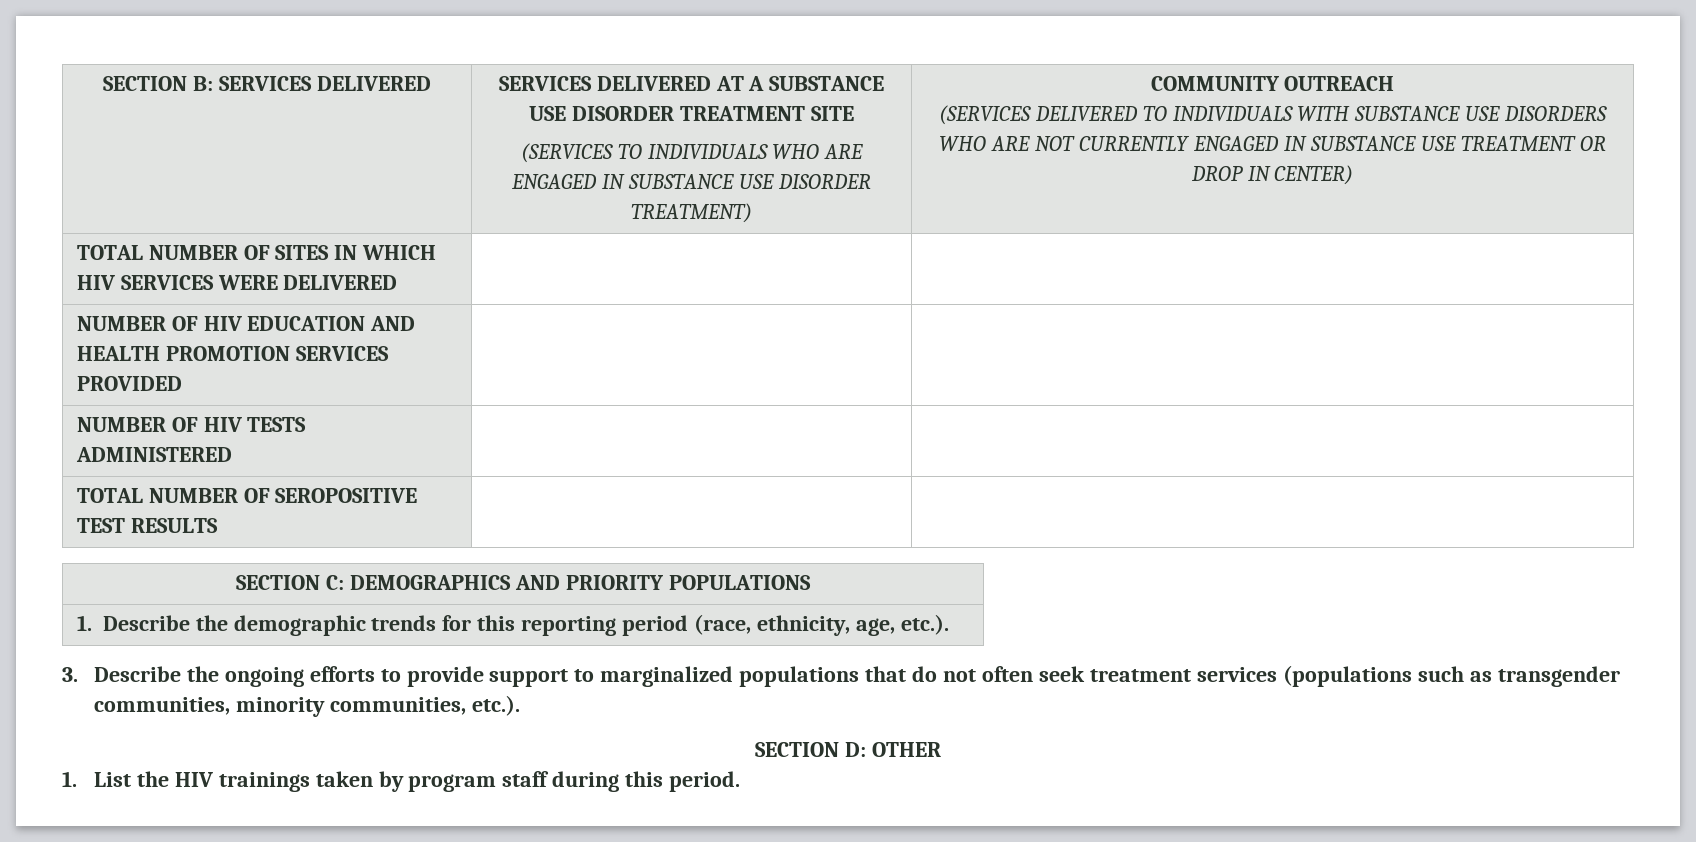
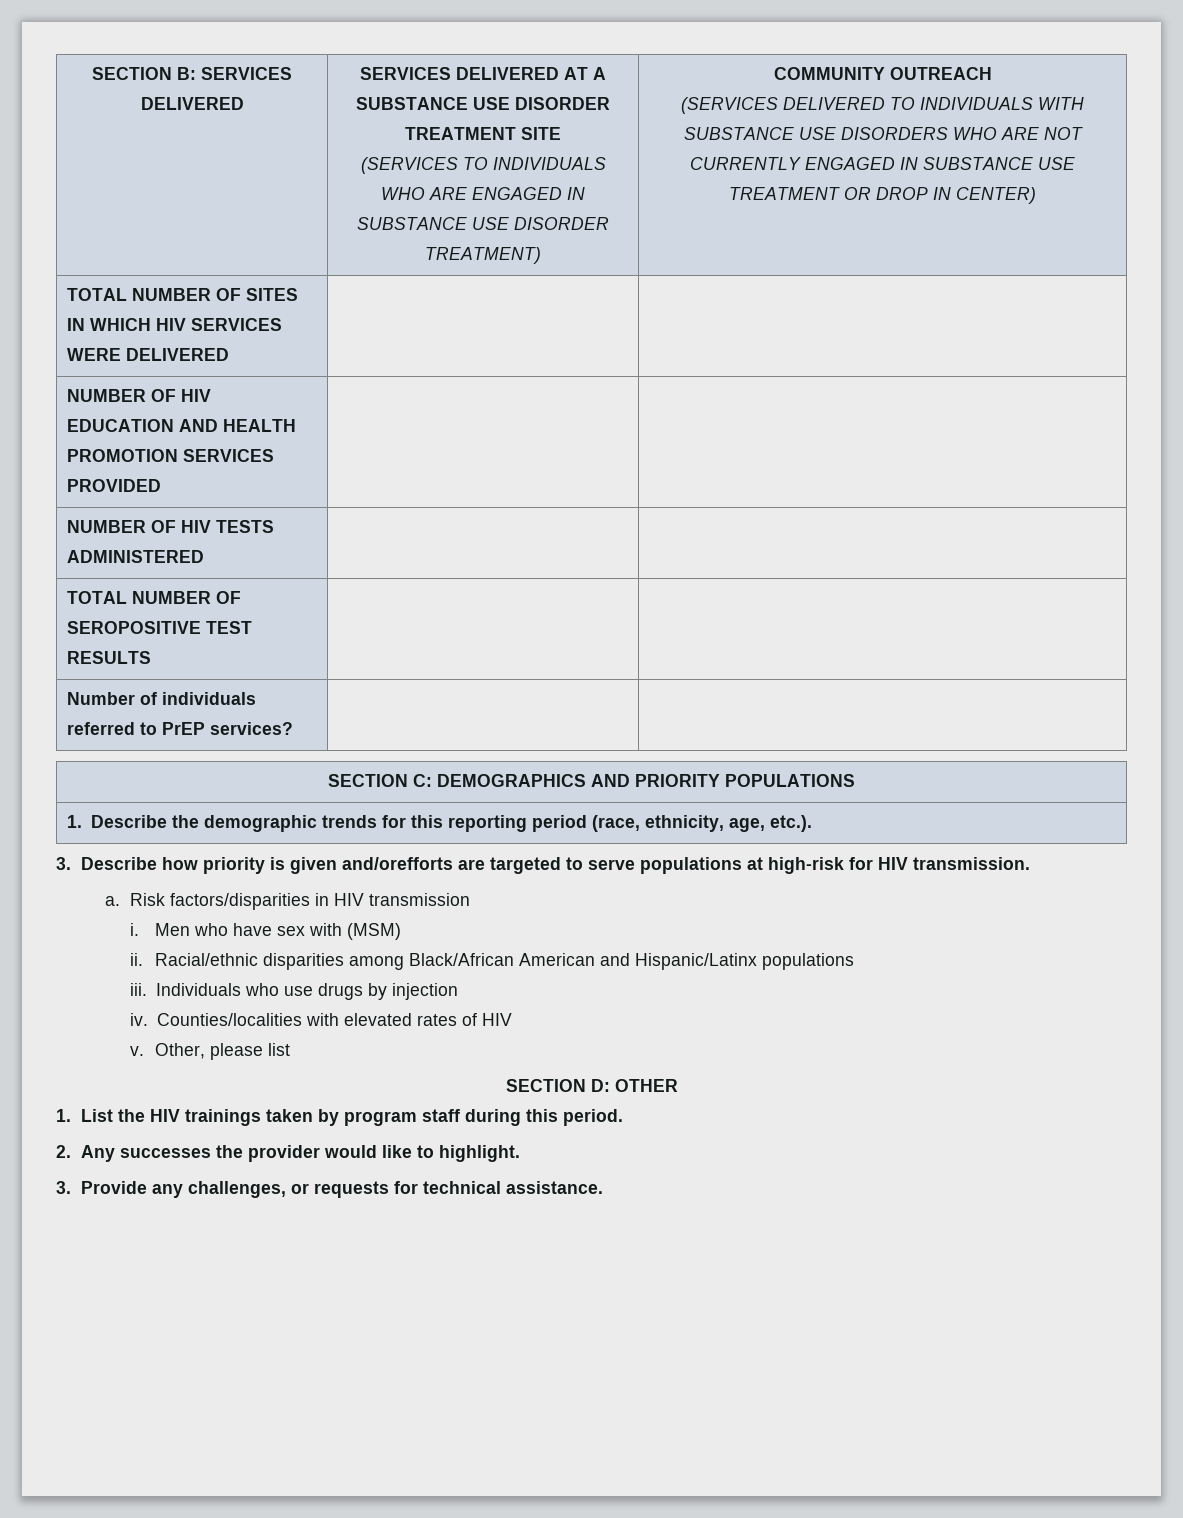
(218, 525) none -> [67,692,257,705] [67,722,294,735] // Number of individuals referred to PrEP services? | |
[186,665,1620,687] [93,695,520,717] the ongoing efforts to provide support to marginalized populations that do not often seek treatment services (populations such as transgender communities, minority communities, etc.). -> [161,857,1030,874] [105,893,470,910] [129,923,401,940] [129,953,854,970] [129,983,458,1000] [129,1013,512,1026] [129,1043,290,1060] how priority is given and/orefforts are targeted to serve populations at high-risk for HIV transmission. // a. Risk factors/disparities in HIV transmission // i. Men who have sex with (MSM) // ii. Racial/ethnic disparities among Black/African American and Hispanic/Latinx populations // iii. Individuals who use drugs by injection // iv. Counties/localities with elevated rates of HIV // v. Other, please list
(741, 781) none -> [56,1145,520,1162] [56,1181,603,1198] // 2. Any successes the provider would like to highlight. // 3. Provide any challenges, or requests for technical assistance.

